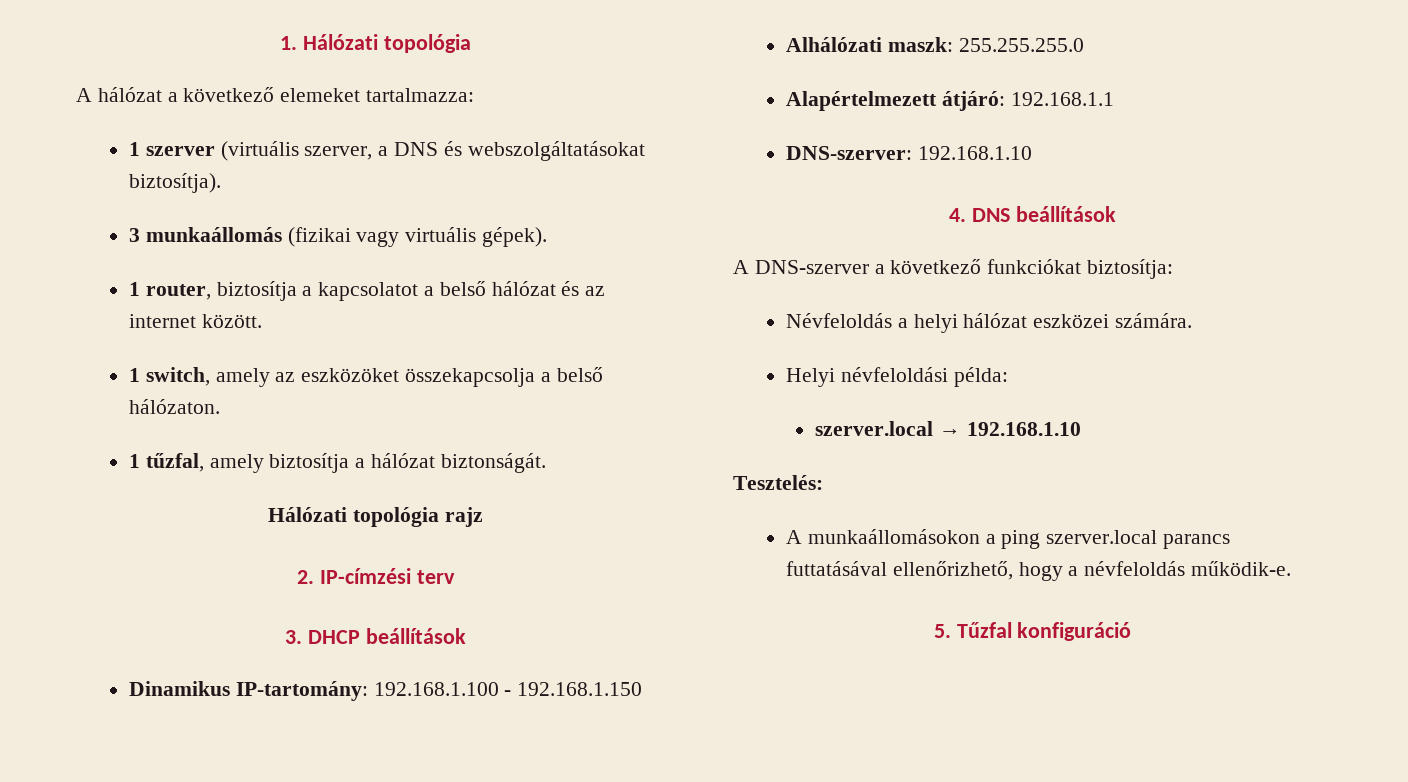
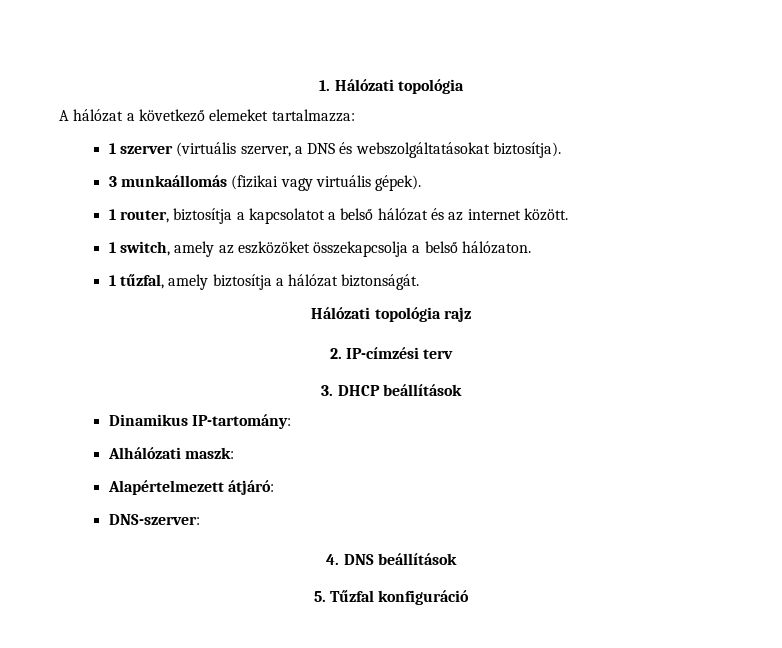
[373,682,643,696] 192.168.1.100 - 192.168.1.150 -> (291, 421) none
[958,38,1084,52] 255.255.255.0 -> (234, 453) none
[1010,92,1114,106] 192.168.1.1 -> (274, 487) none
[917,146,1032,160] 192.168.1.10 -> (200, 519) none
[733,259,1174,279] [785,313,1192,333] [785,367,1008,387] [815,421,1081,436] [733,475,823,490] [785,529,1230,549] [785,561,1291,581] // A DNS-szerver a következő funkciókat biztosítja: // Névfeloldás a helyi hálózat eszközei számára. // Helyi névfeloldási példa: // szerver.local → 192.168.1.10 // Tesztelés: // A munkaállomásokon a ping szerver.local parancs futtatásával ellenőrizhető, hogy a névfeloldás működik-e. -> (457, 559) none

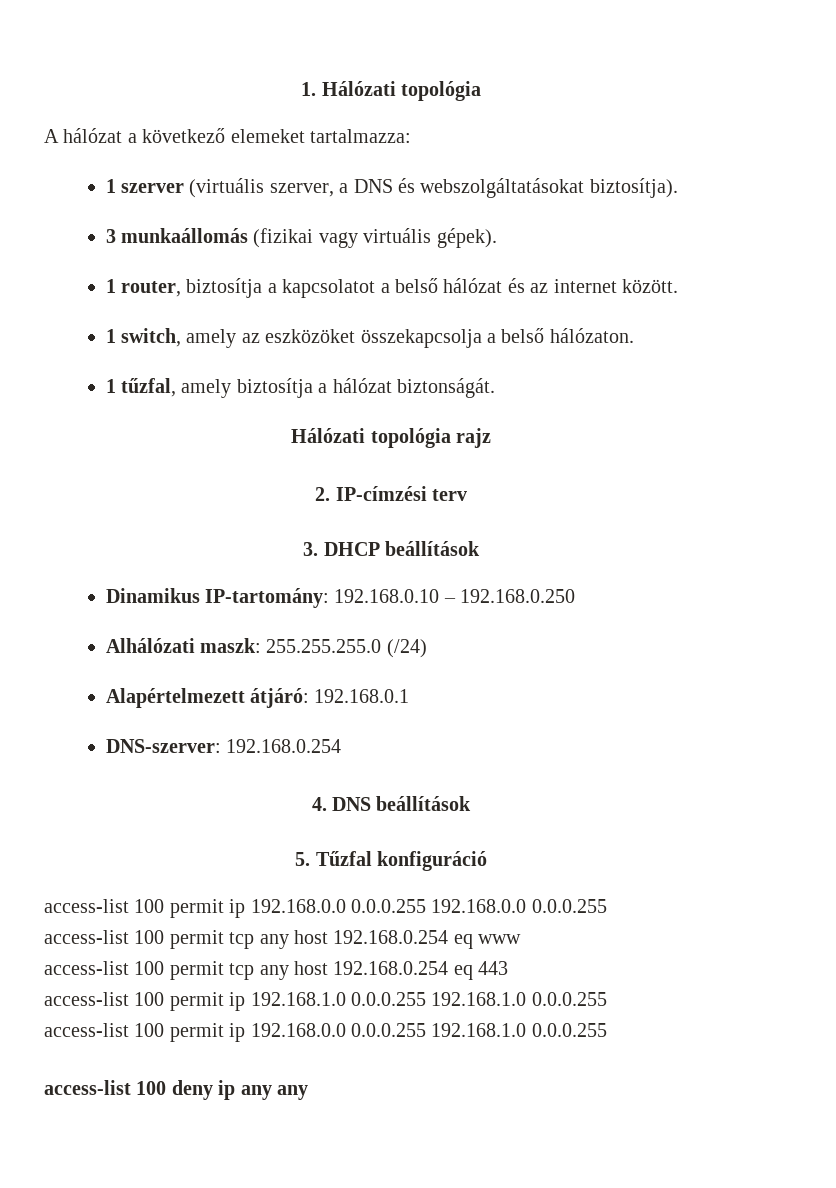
(291, 421) none -> [334,589,576,603] 192.168.0.10 – 192.168.0.250
(234, 453) none -> [266,639,427,658] 255.255.255.0 (/24)
(274, 487) none -> [314,689,410,703] 192.168.0.1
(200, 519) none -> [225,739,341,753] 192.168.0.254
(470, 597) none -> [44,899,607,918] [44,930,522,949] [44,961,509,980] [44,992,607,1011] [44,1023,607,1042] [44,1080,308,1100] // access-list 100 permit ip 192.168.0.0 0.0.0.255 192.168.0.0 0.0.0.255 // access-list 100 permit tcp any host 192.168.0.254 eq www // access-list 100 permit tcp any host 192.168.0.254 eq 443 // access-list 100 permit ip 192.168.1.0 0.0.0.255 192.168.1.0 0.0.0.255 // access-list 100 permit ip 192.168.0.0 0.0.0.255 192.168.1.0 0.0.0.255 // access-list 100 deny ip any any

